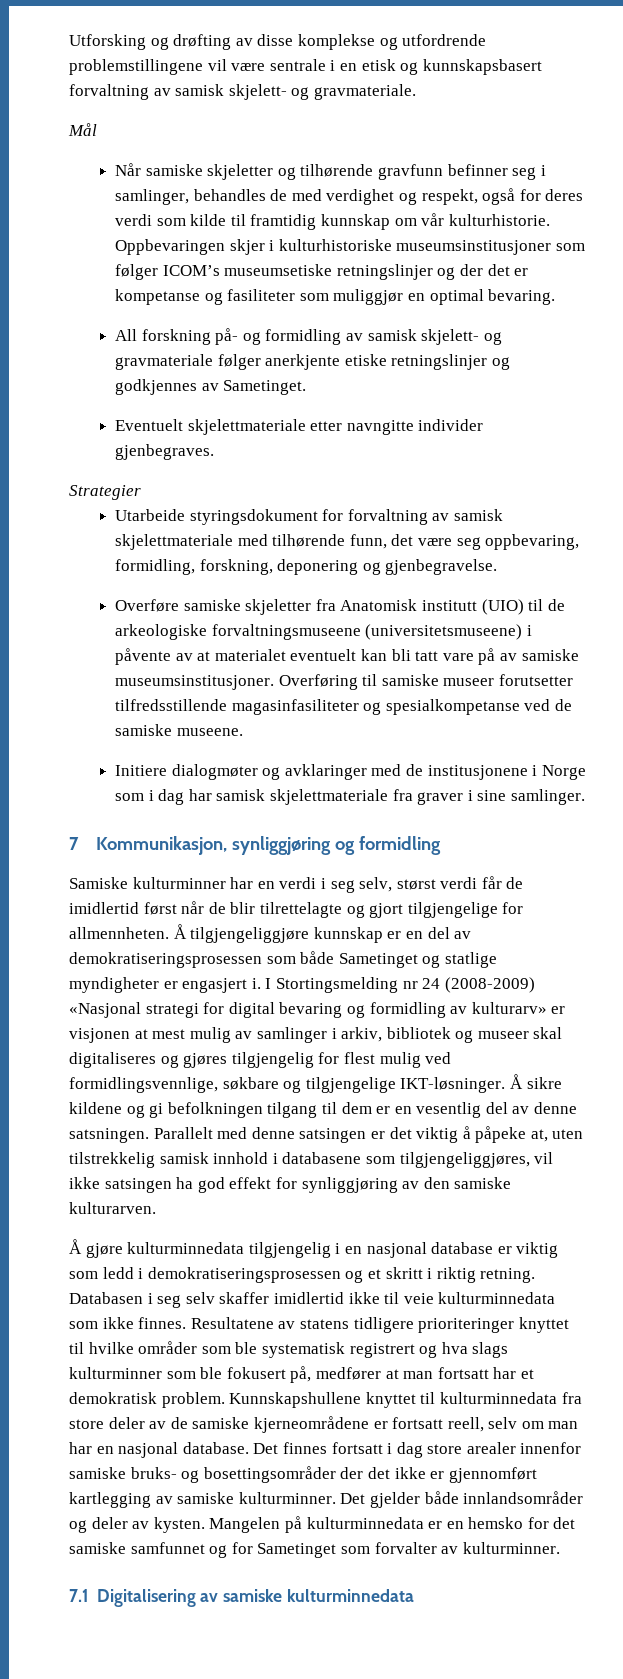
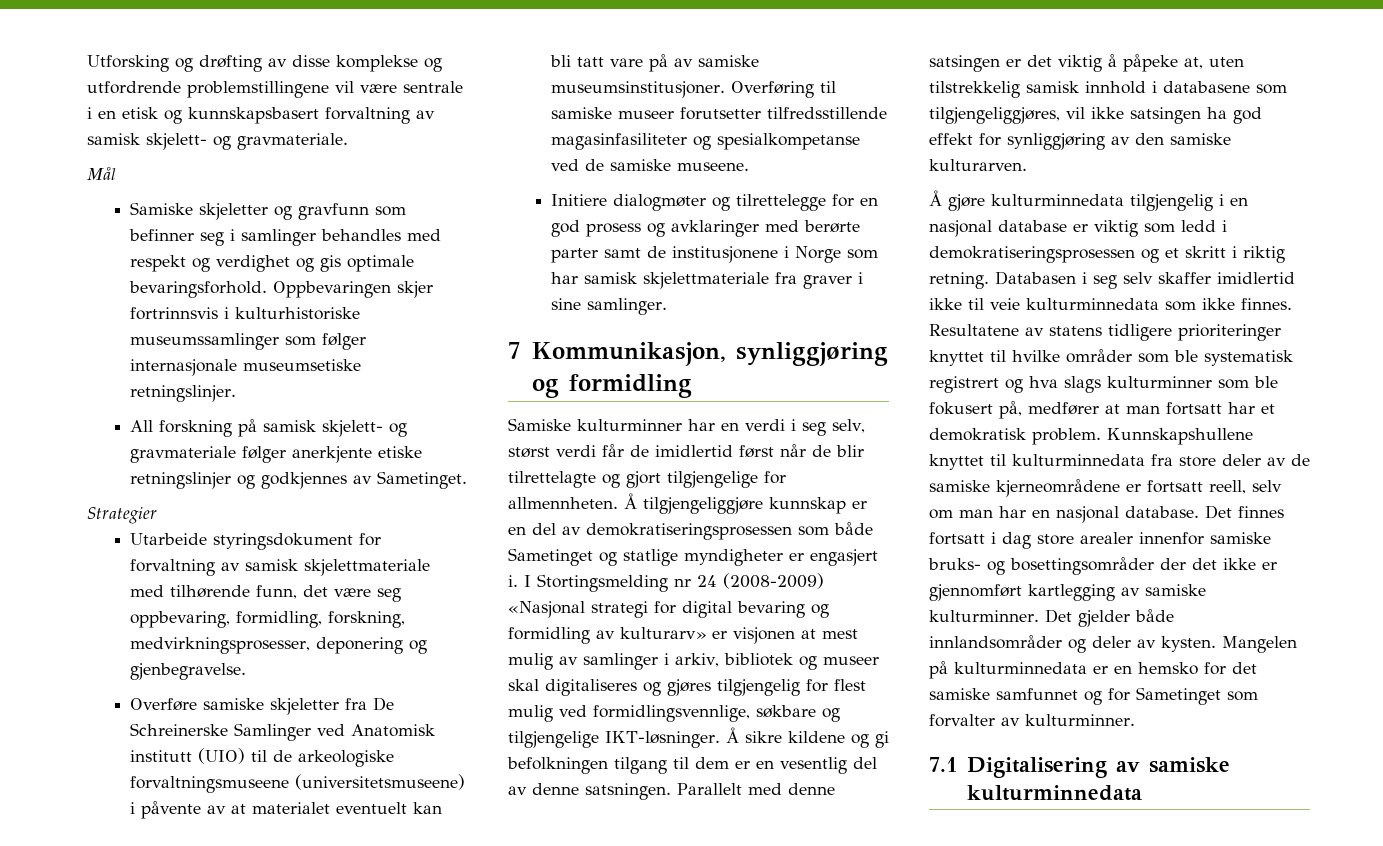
[115,163,546,180] [115,188,584,205] [115,213,550,230] Når samiske skjeletter og tilhørende gravfunn befinner seg i samlinger, behandles de med verdighet og respekt, også for deres verdi som kilde til framtidig kunnskap om vår kulturhistorie. -> [130,202,407,220] [129,229,442,246] [130,255,415,272] [129,281,268,298] Samiske skjeletter og gravfunn som befinner seg i samlinger behandles med respekt og verdighet og gis optimale bevaringsforhold.
(265, 247) none -> [130,307,219,320] fortrinnsvis
[396,240,552,255] museumsinstitusjoner -> [130,333,280,350] museumssamlinger
[162,264,529,280] [115,289,556,305] [115,328,363,345] ICOM’s museumsetiske retningslinjer og der det er kompetanse og fasiliteter som muliggjør en optimal bevaring. // All forskning på- og formidling av -> [130,359,362,376] [130,385,237,402] [130,419,258,437] internasjonale museumsetiske retningslinjer. // All forskning på
[115,419,484,435] [115,444,215,460] // Eventuelt skjelettmateriale etter navngitte individer gjenbegraves. -> (468, 480) none
(273, 567) none -> [130,637,311,654] medvirkningsprosesser,
(336, 605) none -> [373,697,395,711] [130,723,346,741] De Schreinerske Samlinger ved
[284,764,402,780] avklaringer med -> [736,194,879,211] [551,220,861,237] [551,248,642,263] tilrettelegge for en god prosess og avklaringer med berørte parter samt
[148,789,185,805] i dag -> (879, 254) none

